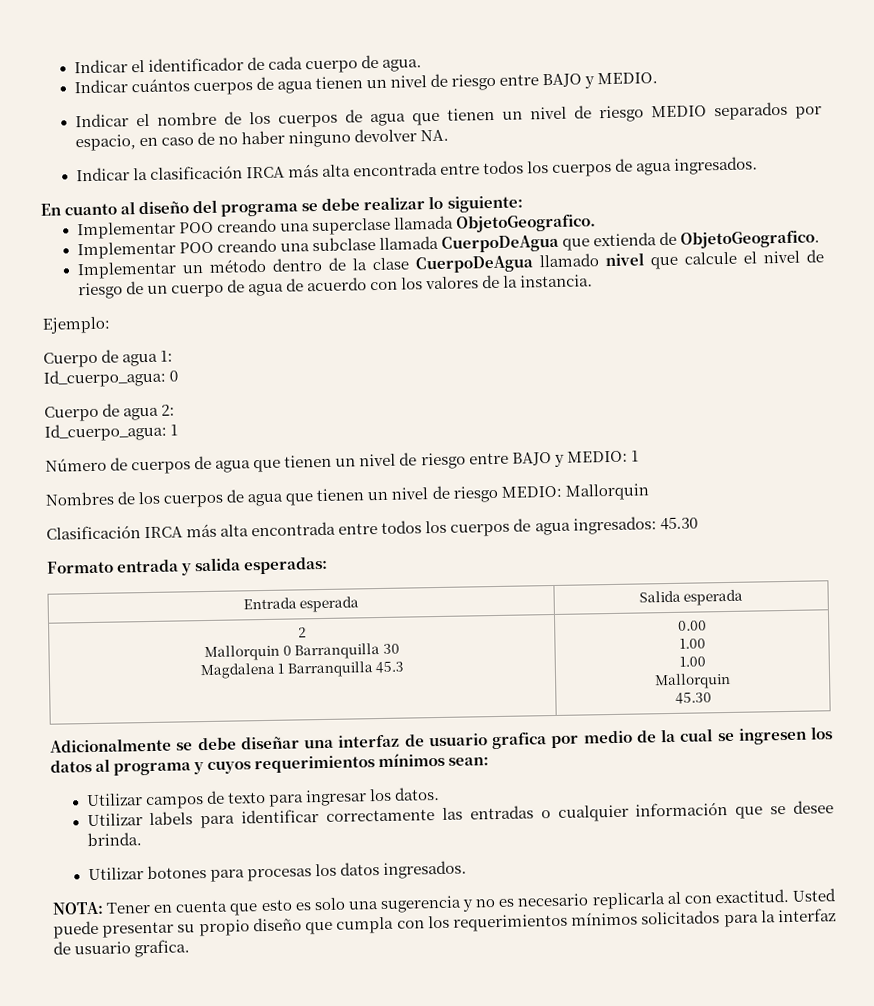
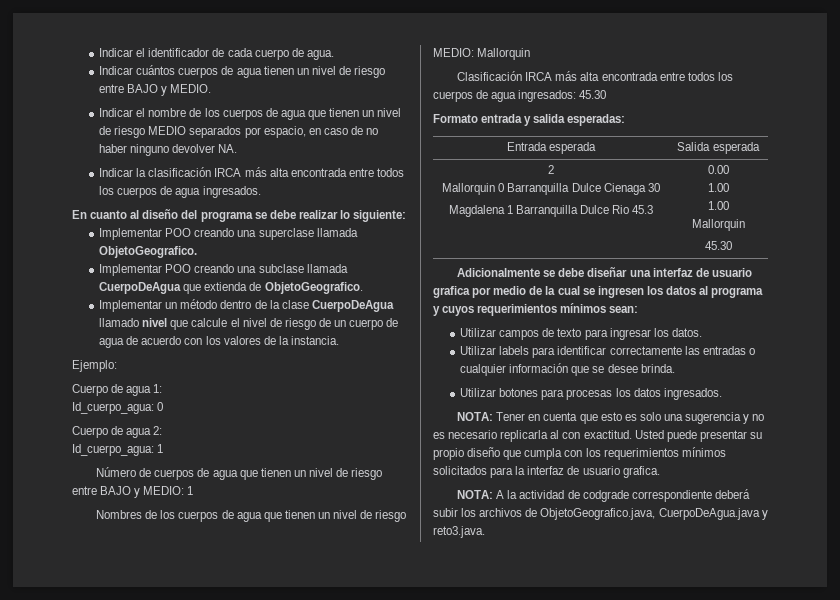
(381, 651) none -> [571,183,646,195] Dulce Cienaga
(373, 669) none -> [580,205,630,214] Dulce Rio
(191, 948) none -> [457,489,750,502] [433,508,768,520] [433,526,485,538] // NOTA: A la actividad de codgrade correspondiente deberá subir los archivos de ObjetoGeografico.java, CuerpoDeAgua.java y reto3.java.

